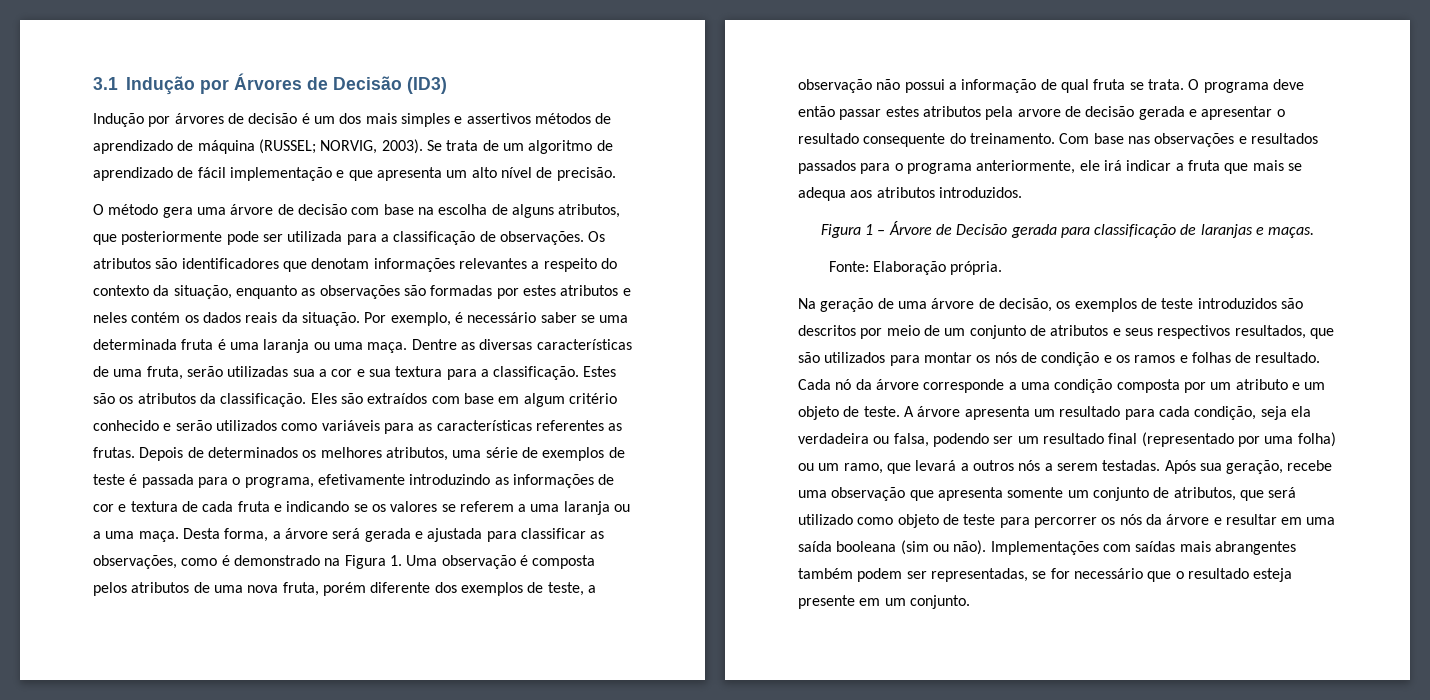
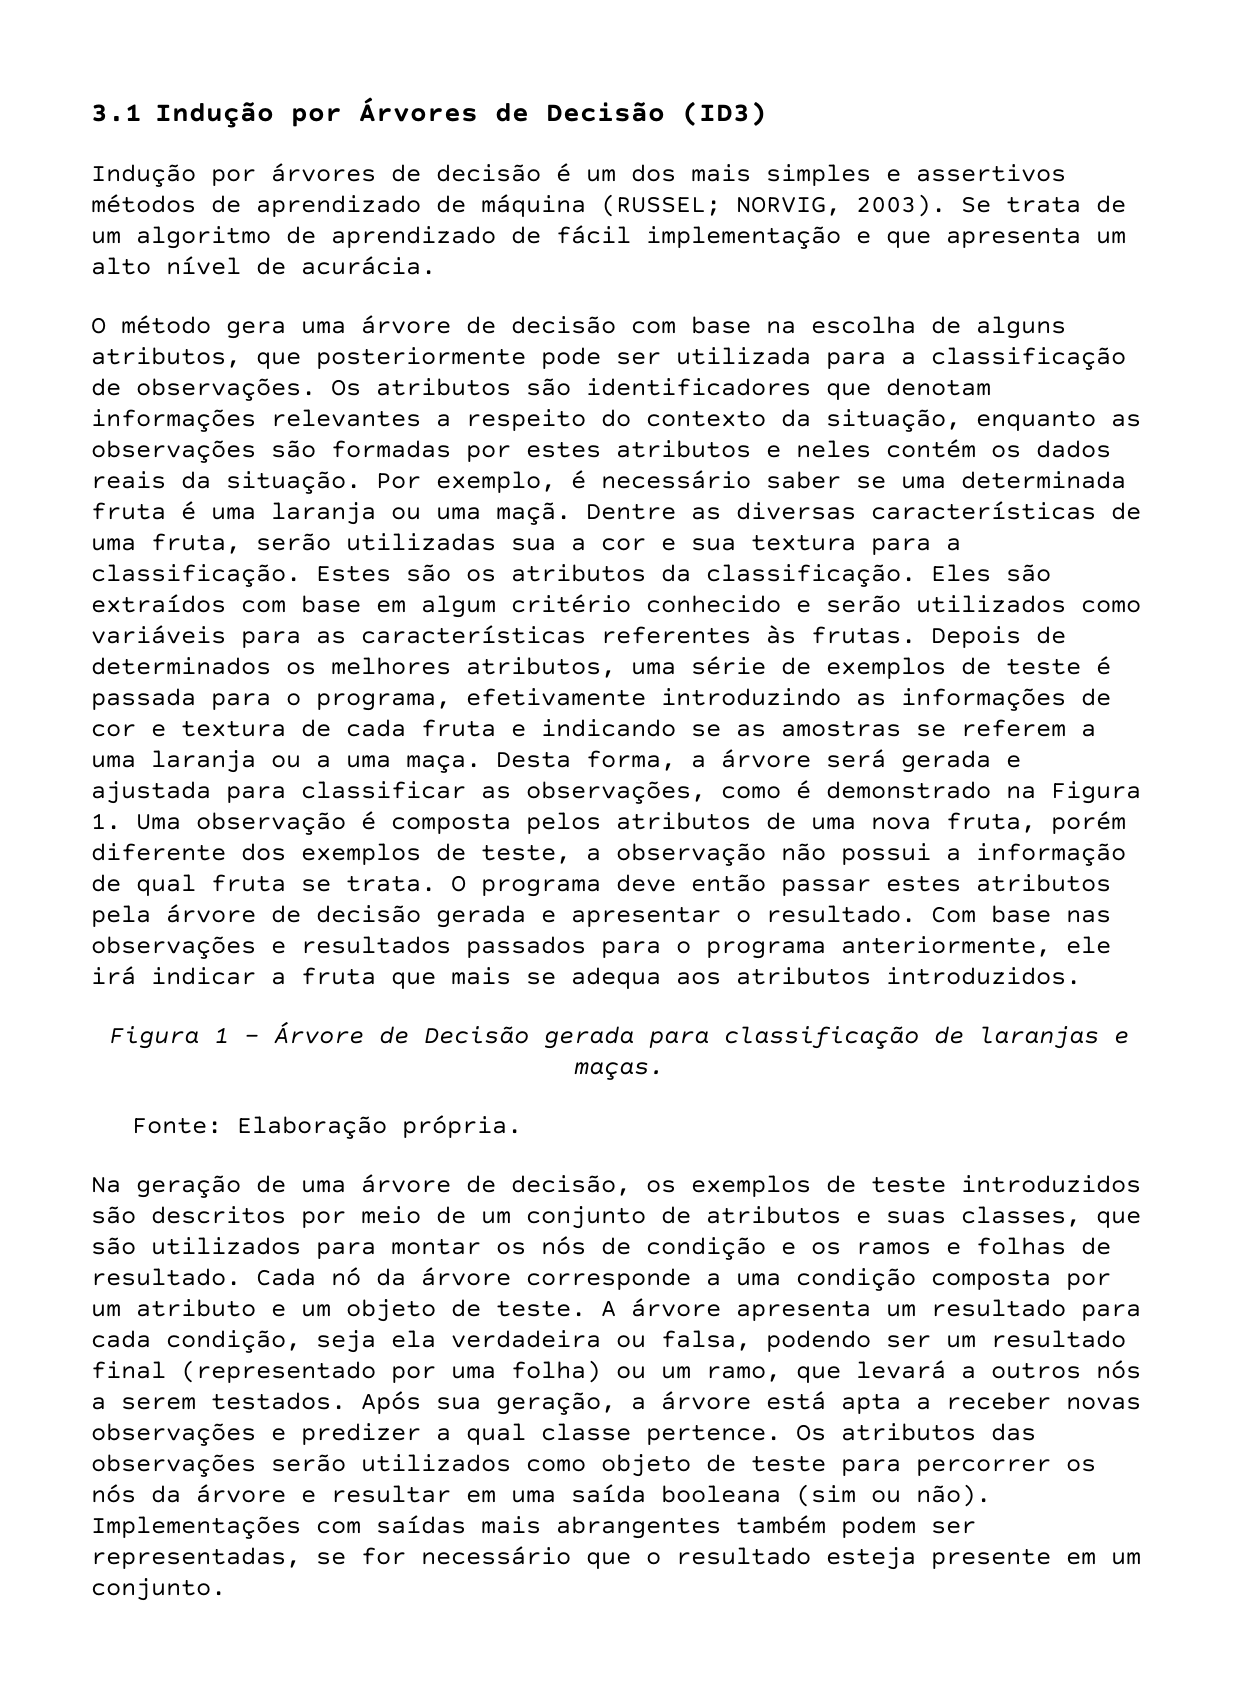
[556,167,616,181] precisão. -> [301,256,436,275] acurácia.
[367,342,408,353] maça. -> [496,502,571,525] maçã.
[608,423,623,431] as -> [766,625,796,644] às
[371,501,438,512] os valores -> [736,720,901,737] as amostras
[1017,109,1061,117] arvore -> [166,904,256,923] árvore
[798,133,1055,147] resultado consequente do treinamento. -> [766,905,916,923] resultado.
[1124,325,1306,339] seus respectivos resultados, -> [886,1206,1081,1227] suas classes,
[1102,460,1161,471] testadas. -> [211,1392,346,1410] testados.
[1287,460,1333,471] [798,487,1297,501] [798,514,853,525] recebe uma observação que apresenta somente um conjunto de atributos, que será utilizado -> [631,1391,1141,1414] [91,1423,1036,1446] [91,1454,511,1477] a árvore está apta a receber novas observações e predizer a qual classe pertence. Os atributos das observações serão utilizados

